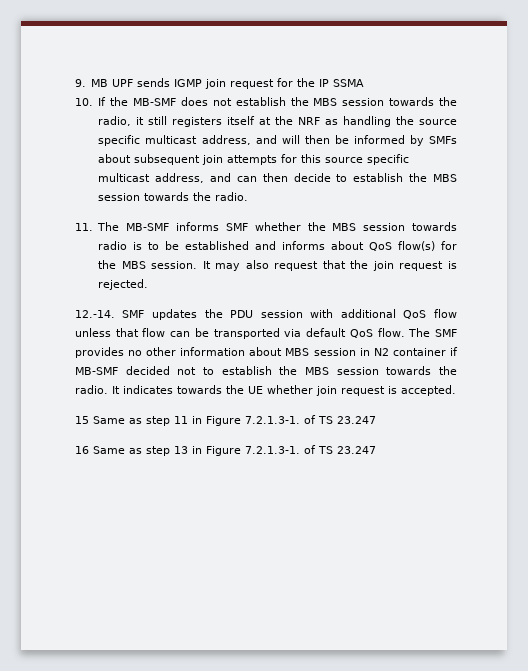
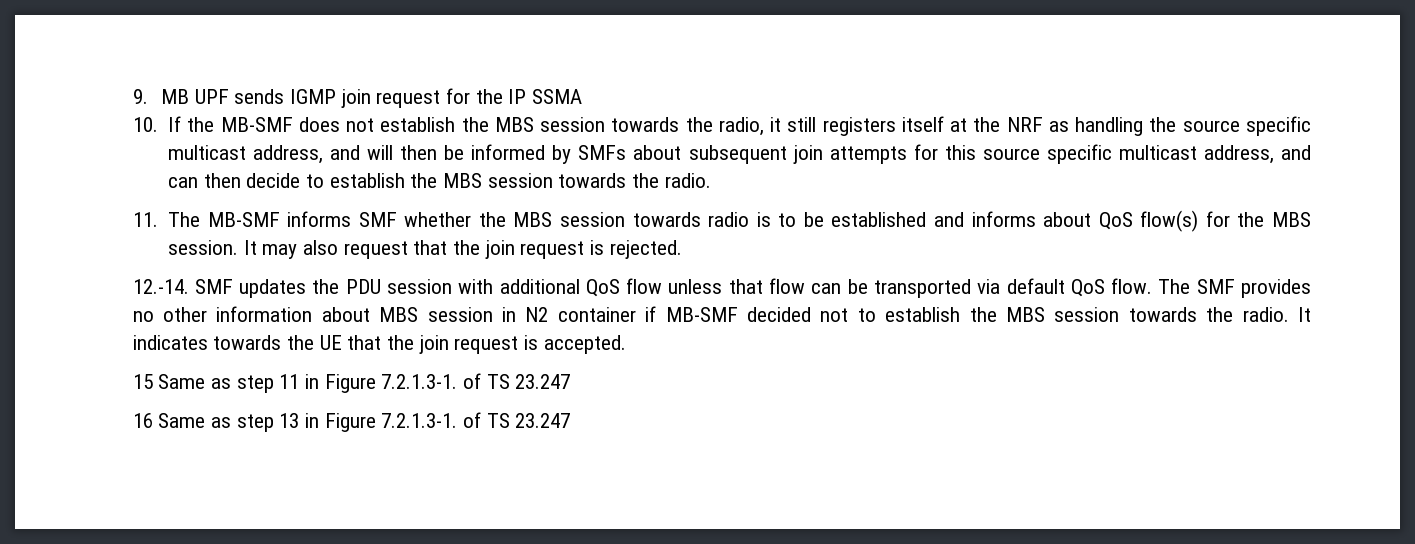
[266,385,313,394] whether -> [347,335,414,350] that the

